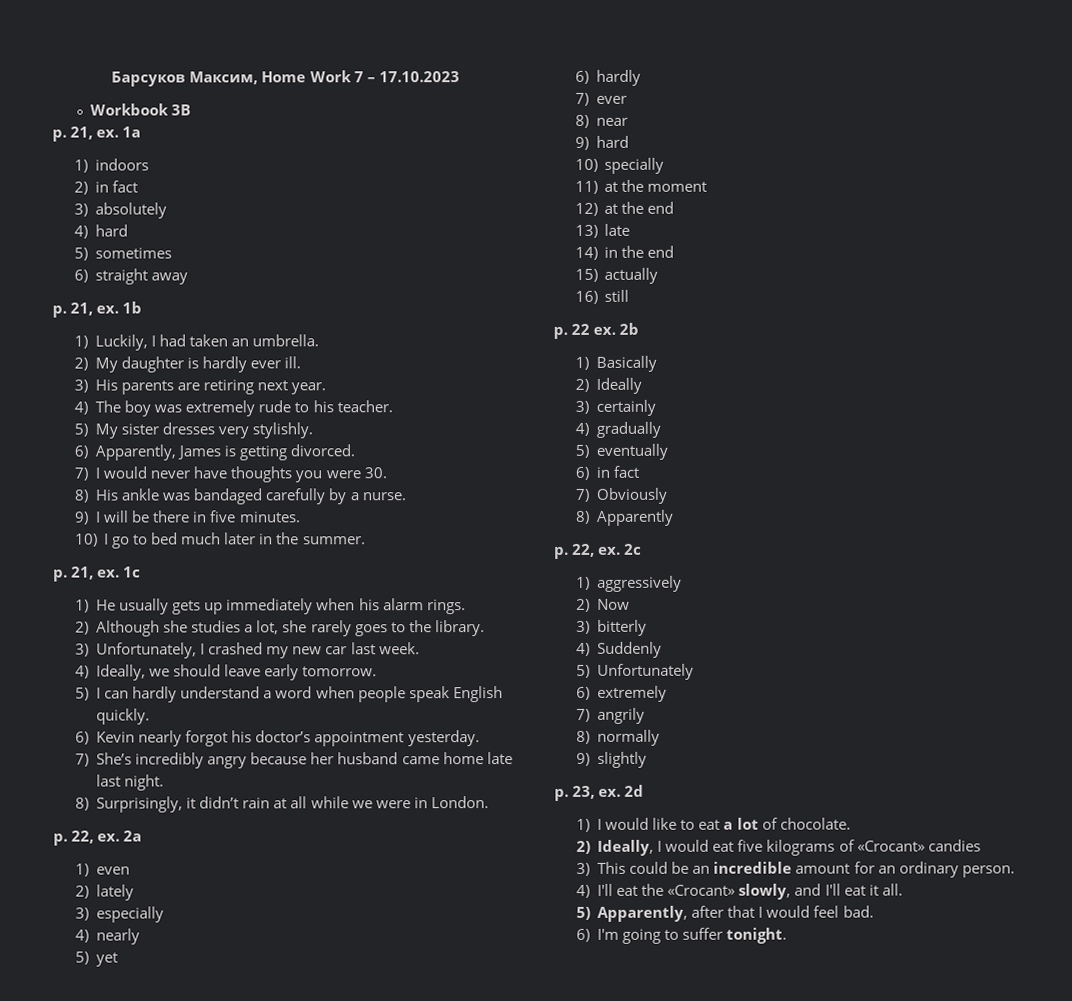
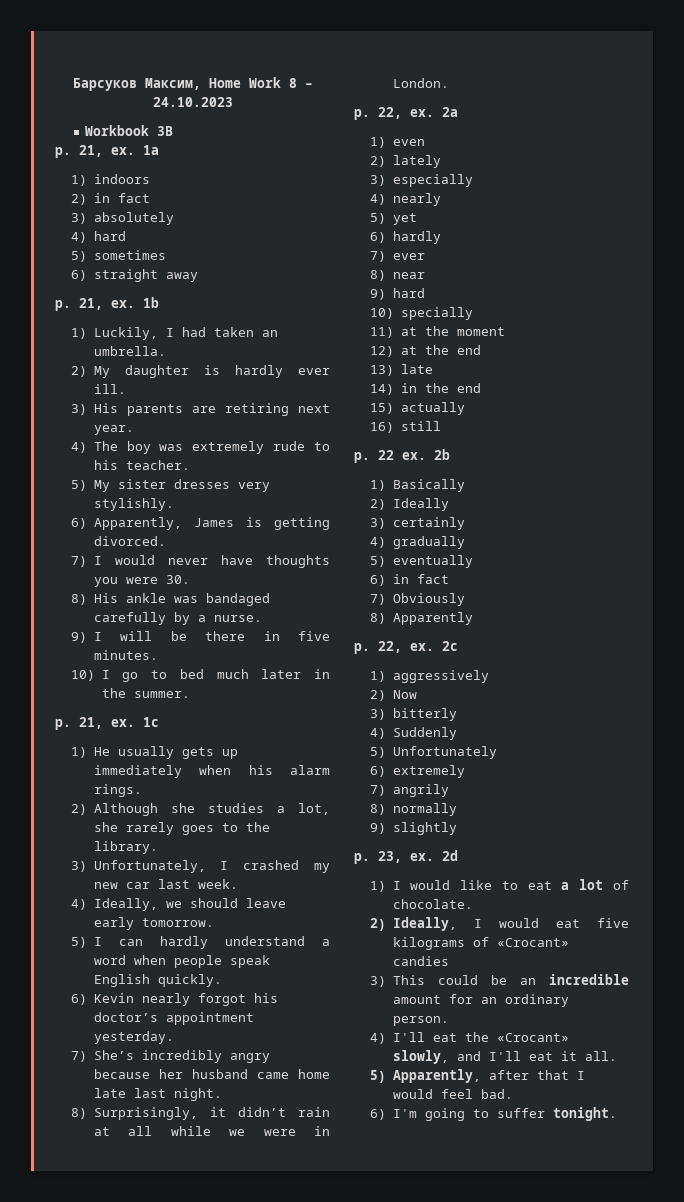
[353,71,460,83] 7 – 17.10.2023 -> [288,78,313,88] [152,97,233,107] 8 – 24.10.2023

